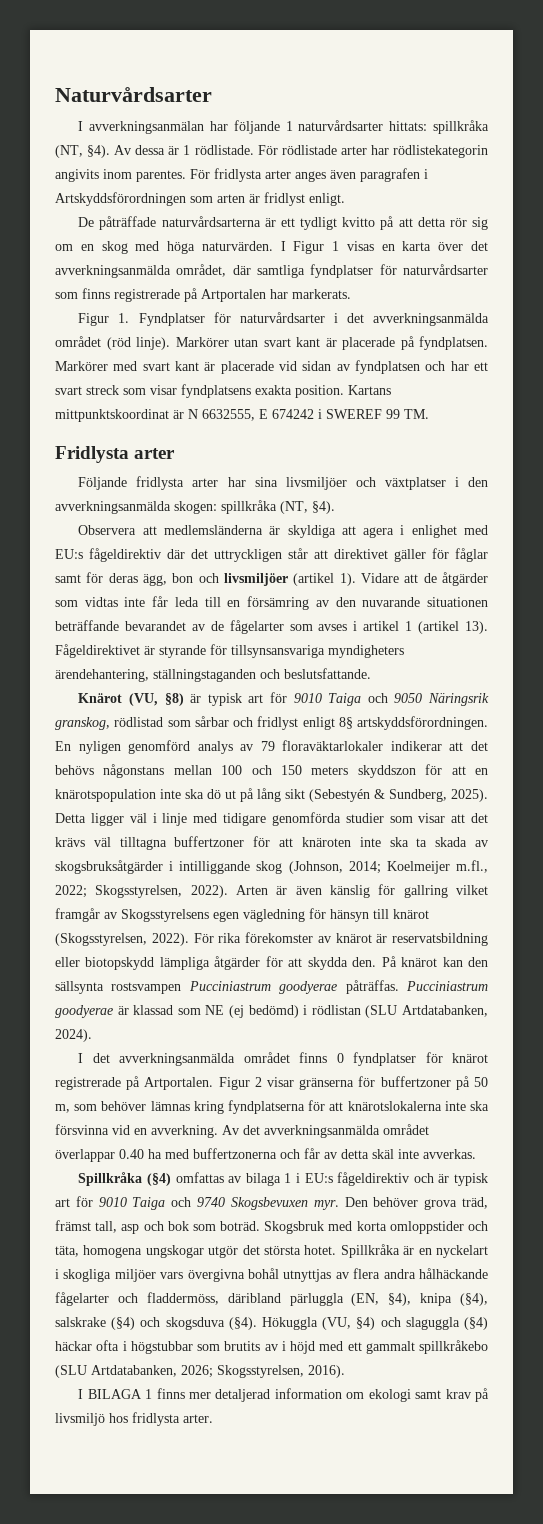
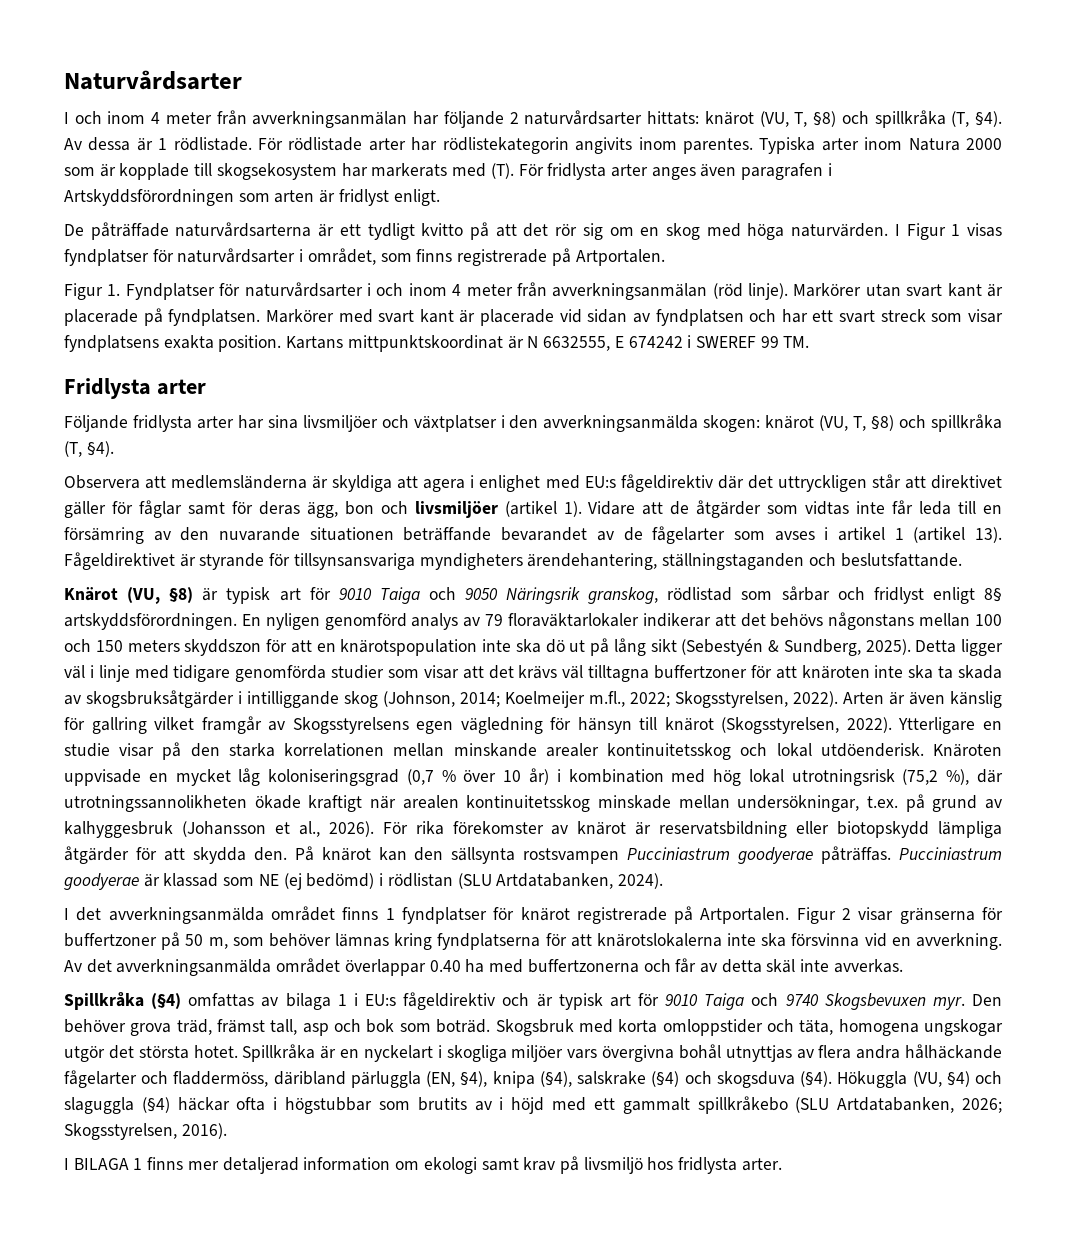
(84, 126) none -> [74,110,247,125] och inom 4 meter från
[285,121,293,131] 1 -> [509,112,519,124] 2
[433,120,489,134] [55,145,83,158] spillkråka (NT, -> [704,110,970,128] knärot (VU, T, §8) och spillkråka (T,
(186, 176) none -> [759,137,1002,154] [64,163,514,180] Typiska arter inom Natura 2000 som är kopplade till skogsekosystem har markerats med (T).
[417,217,446,227] detta -> [523,223,549,237] det
[381,241,489,251] [55,264,305,278] en karta över det avverkningsanmälda området, där samtliga -> (1002, 230) none
(488, 269) none -> [299,248,376,265] i området,
[201,289,351,302] Artportalen har markerats. -> [575,249,665,266] Artportalen.
[346,313,489,326] [55,336,101,347] det avverkningsanmälda området -> [376,282,708,300] och inom 4 meter från avverkningsanmälan
[221,500,308,514] spillkråka (NT, -> [765,414,1003,432] [64,441,82,457] knärot (VU, T, §8) och spillkråka (T,
(189, 939) none -> [898,717,1002,734] [64,742,1003,760] [64,768,1004,786] [64,794,1002,812] [64,821,374,838] Ytterligare en studie visar på den starka korrelationen mellan minskande arealer kontinuitetsskog och lokal utdöenderisk. Knäroten uppvisade en mycket låg koloniseringsgrad (0,7 % över 10 år) i kombination med hög lokal utrotningsrisk (75,2 %), där utrotningssannolikheten ökade kraftigt när arealen kontinuitetsskog minskade mellan undersökningar, t.ex. på grund av kalhyggesbruk (Johansson et al., 2026).
[336,1053,344,1063] 0 -> [385,908,395,920] 1

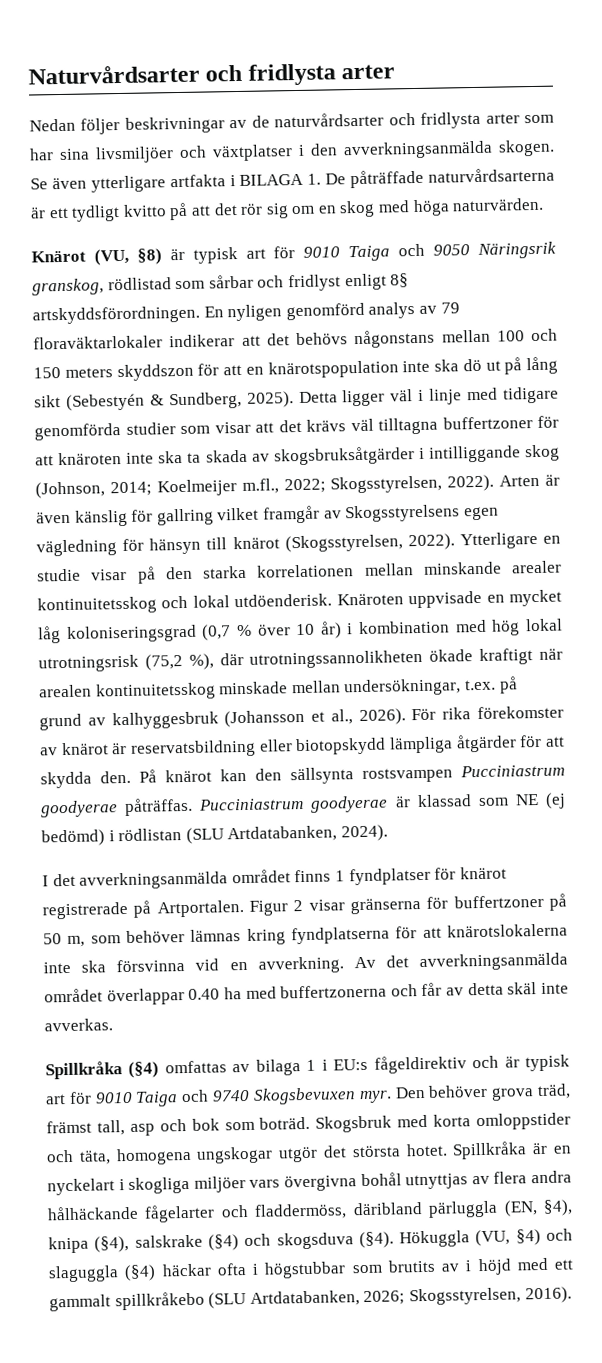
[64,110,1002,128] [64,137,1002,154] [64,163,832,180] [64,189,440,206] // I och inom 4 meter från avverkningsanmälan har följande 2 naturvårdsarter hittats: knärot (VU, T, §8) och spillkråka (T, §4). Av dessa är 1 rödlistade. För rödlistade arter har rödlistekategorin angivits inom parentes. Typiska arter inom Natura 2000 som är kopplade till skogsekosystem har markerats med (T). För fridlysta arter anges även paragrafen i Artskyddsförordningen som arten är fridlyst enligt. // -> [205,63,396,86] [29,111,554,135] [29,139,555,164] [30,173,322,193] och fridlysta arter // Nedan följer beskrivningar av de naturvårdsarter och fridlysta arter som har sina livsmiljöer och växtplatser i den avverkningsanmälda skogen. Se även ytterligare artfakta i BILAGA 1.
[894,223,1002,240] [64,248,665,266] [64,282,1004,300] [64,308,1004,326] [64,335,810,352] [64,378,206,399] [64,414,1003,432] [64,441,114,457] [64,474,1003,492] [64,500,1003,518] [64,526,1002,544] [64,552,962,570] I Figur 1 visas fyndplatser för naturvårdsarter i området, som finns registrerade på Artportalen. // Figur 1. Fyndplatser för naturvårdsarter i och inom 4 meter från avverkningsanmälan (röd linje). Markörer utan svart kant är placerade på fyndplatsen. Markörer med svart kant är placerade vid sidan av fyndplatsen och har ett svart streck som visar fyndplatsens exakta position. Kartans mittpunktskoordinat är N 6632555, E 674242 i SWEREF 99 TM. // Fridlysta arter // Följande fridlysta arter har sina livsmiljöer och växtplatser i den avverkningsanmälda skogen: knärot (VU, T, §8) och spillkråka (T, §4). // Observera att medlemsländerna är skyldiga att agera i enlighet med EU:s fågeldirektiv där det uttryckligen står att direktivet gäller för fåglar samt för deras ägg, bon och livsmiljöer (artikel 1). Vidare att de åtgärder som vidtas inte får leda till en försämring av den nuvarande situationen beträffande bevarandet av de fågelarter som avses i artikel 1 (artikel 13). Fågeldirektivet är styrande för tillsynsansvariga myndigheters ärendehantering, ställningstaganden och beslutsfattande. -> (545, 204) none
[64,1156,782,1174] // I BILAGA 1 finns mer detaljerad information om ekologi samt krav på livsmiljö hos fridlysta arter. -> (572, 1295) none

